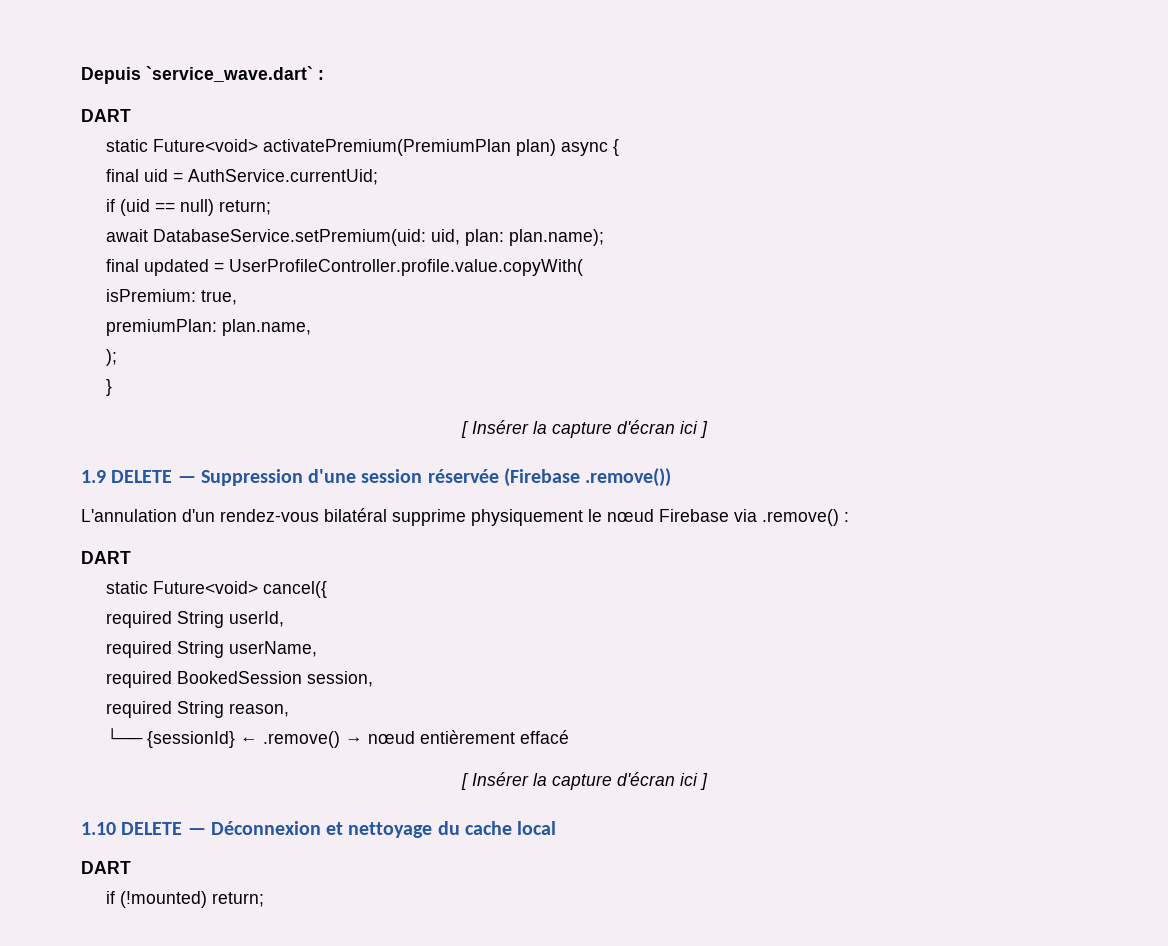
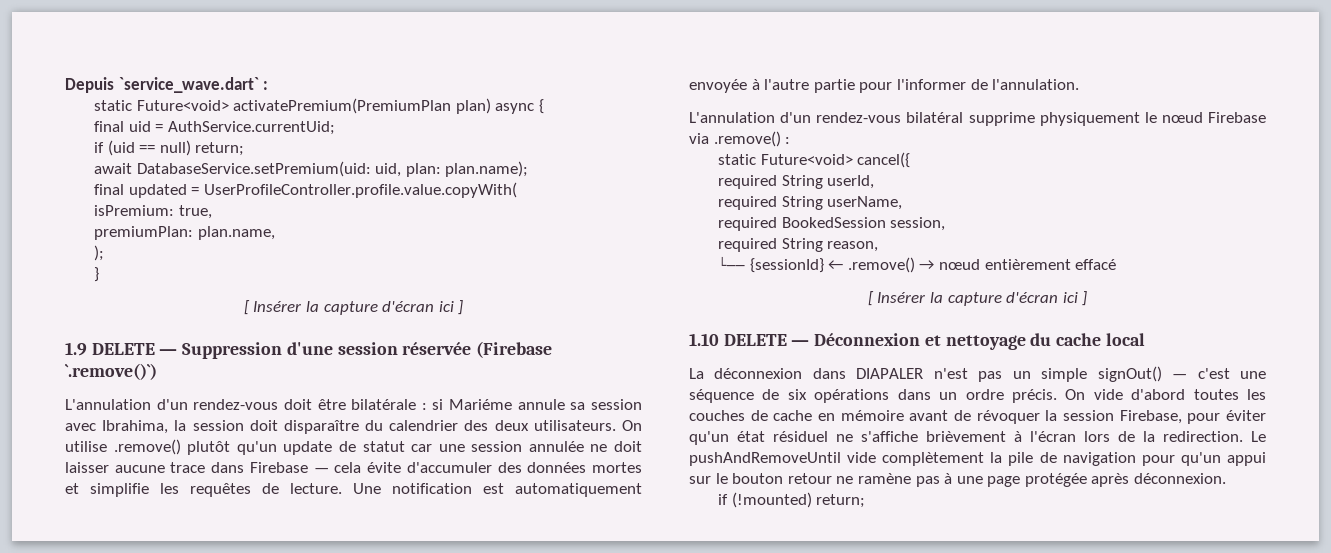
[81,109,131,122] // DART -> (269, 85) none
[585,468,672,487] .remove()) -> [65,363,157,380] [65,399,642,410] [65,420,642,434] [65,439,642,455] [65,462,643,473] [65,483,642,497] [689,79,1080,93] `.remove()`) // L'annulation d'un rendez-vous doit être bilatérale : si Mariéme annule sa session avec Ibrahima, la session doit disparaître du calendrier des deux utilisateurs. On utilise .remove() plutôt qu'un update de statut car une session annulée ne doit laisser aucune trace dans Firebase — cela évite d'accumuler des données mortes et simplifie les requêtes de lecture. Une notification est automatiquement envoyée à l'autre partie pour l'informer de l'annulation.
[81,551,131,564] // DART -> (791, 140) none
[81,861,131,874] DART -> [689,366,1266,382] [689,389,1266,403] [689,410,1266,424] [689,431,1266,445] [689,452,1266,466] [689,473,1227,487] La déconnexion dans DIAPALER n'est pas un simple signOut() — c'est une séquence de six opérations dans un ordre précis. On vide d'abord toutes les couches de cache en mémoire avant de révoquer la session Firebase, pour éviter qu'un état résiduel ne s'affiche brièvement à l'écran lors de la redirection. Le pushAndRemoveUntil vide complètement la pile de navigation pour qu'un appui sur le bouton retour ne ramène pas à une page protégée après déconnexion.

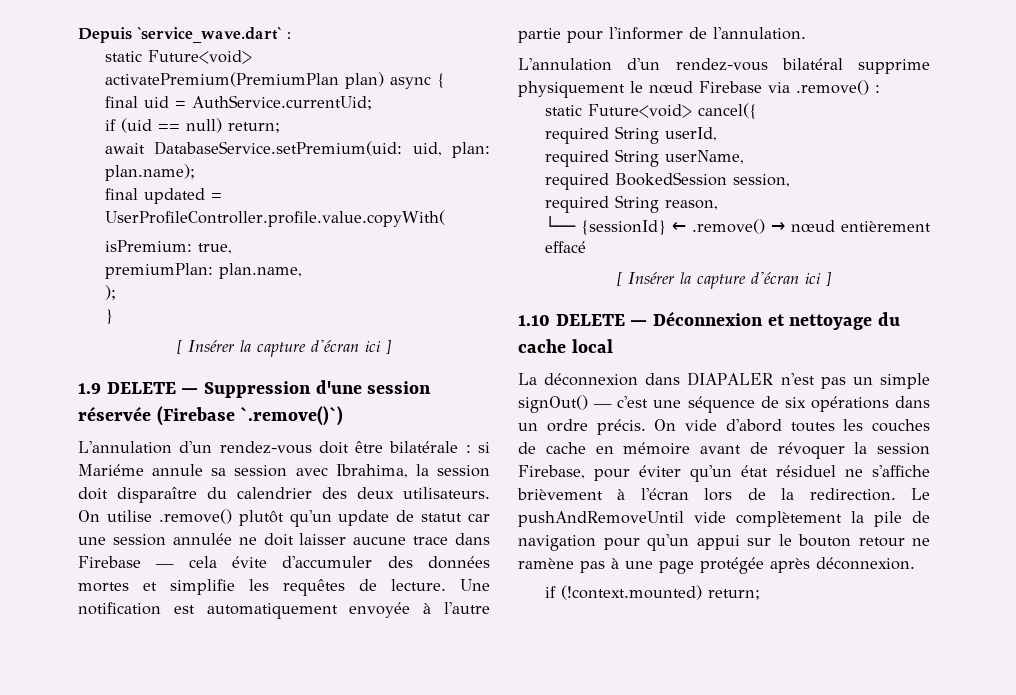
[731,492,812,508] (!mounted) -> [560,585,702,600] (!context.mounted)

